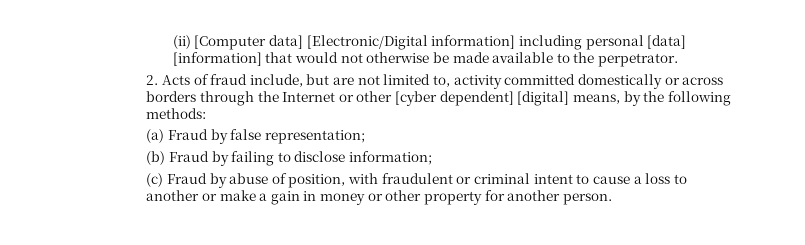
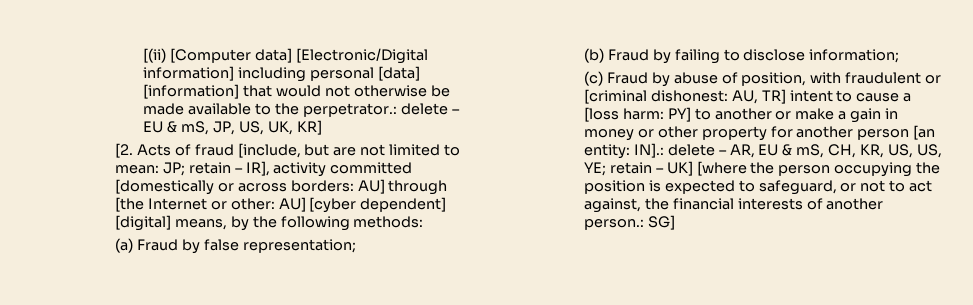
[172,35,191,49] (ii) -> [143,48,167,63] [(ii)
[598,53,679,67] [146,75,159,85] perpetrator. // 2. -> [302,103,460,117] [143,120,322,135] [114,143,133,158] perpetrator.: delete – EU & mS, JP, US, UK, KR] // [2.
[249,74,303,87] include, -> [237,143,301,158] [include,
[433,75,451,87] to, -> [444,144,461,156] [114,161,270,176] to mean: JP; retain – IR],
[577,74,662,89] domestically -> [114,179,214,195] [domestically
[146,91,393,106] borders through the Internet or other -> [290,179,448,195] [114,197,306,212] borders: AU] through [the Internet or other: AU]
[474,173,531,184] criminal -> [583,89,786,104] [criminal dishonest: AU, TR]
[645,173,671,184] loss -> [583,107,691,122] [loss harm: PY]
[562,193,612,205] person. -> [857,125,936,140] [583,143,942,159] [583,161,941,177] [583,180,933,195] [583,198,884,213] [583,215,675,230] person [an entity: IN].: delete – AR, EU & mS, CH, KR, US, US, YE; retain – UK] [where the person occupying the position is expected to safeguard, or not to act against, the financial interests of another person.: SG]

